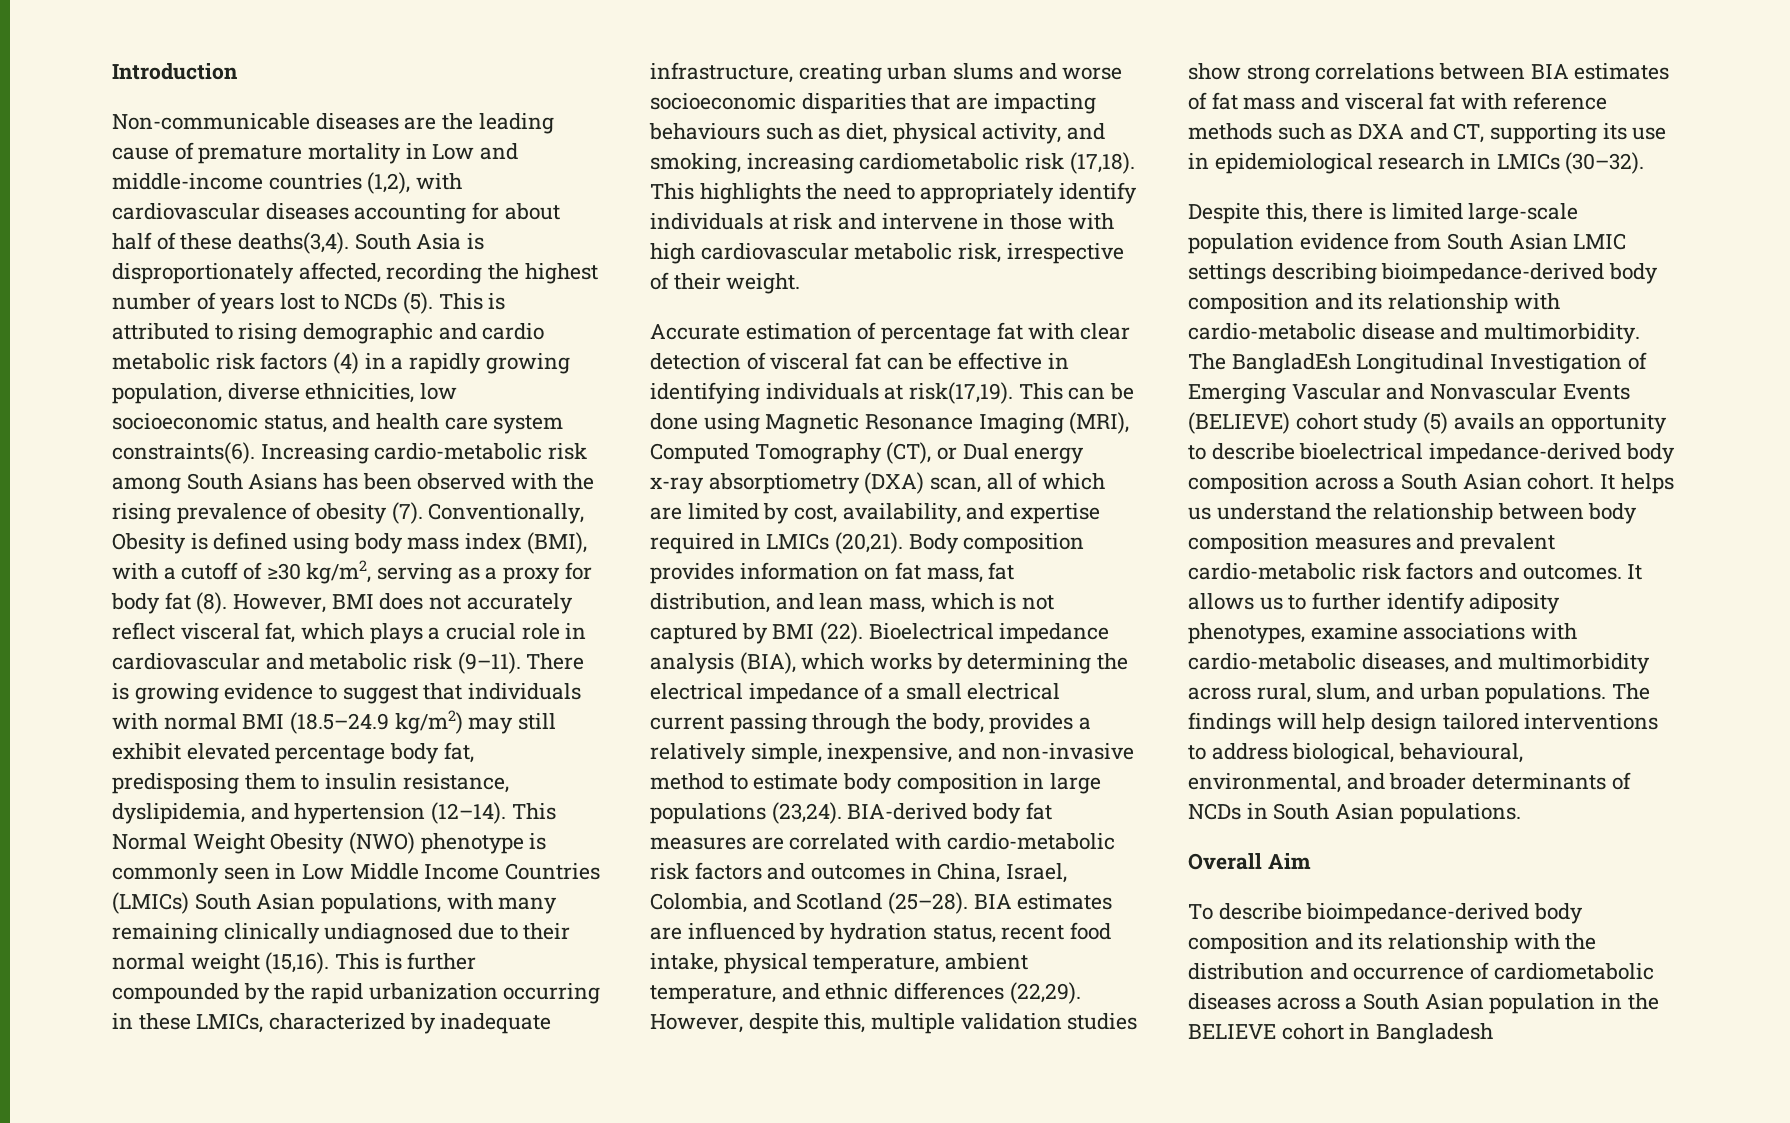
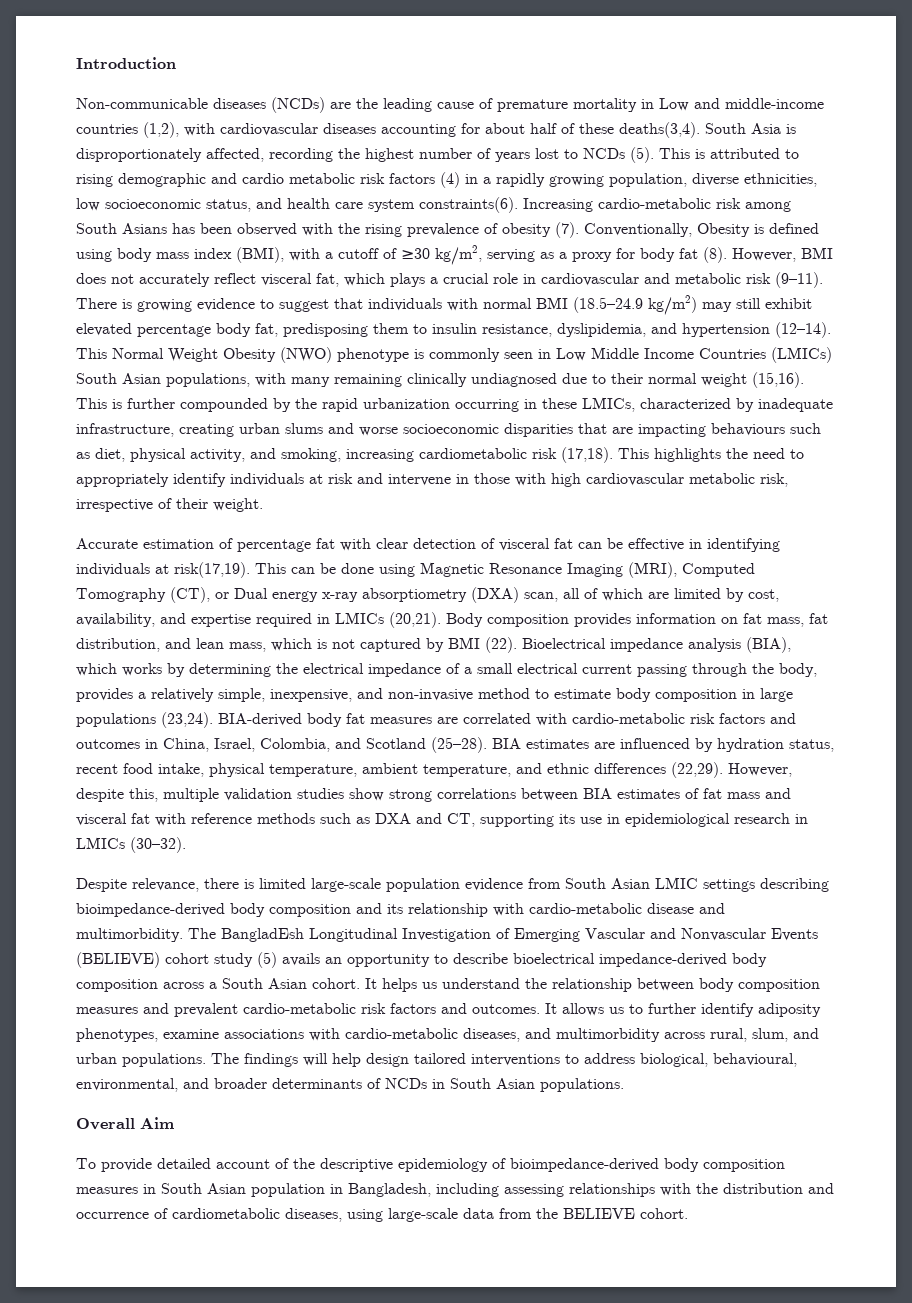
(399, 121) none -> [271,97,325,113] (NCDs)
[1265,203,1307,223] this, -> [132,878,199,892] relevance,
[1218,903,1584,924] [1188,933,1509,954] describe bioimpedance-derived body composition and its relationship -> [101,1158,785,1172] [76,1183,655,1197] provide detailed account of the descriptive epidemiology of bioimpedance-derived body composition measures in South Asian population in Bangladesh, including assessing relationships
[1188,993,1659,1014] [1188,1023,1494,1044] diseases across a South Asian population in the BELIEVE cohort in Bangladesh -> [285,1208,688,1222] diseases, using large-scale data from the BELIEVE cohort.

